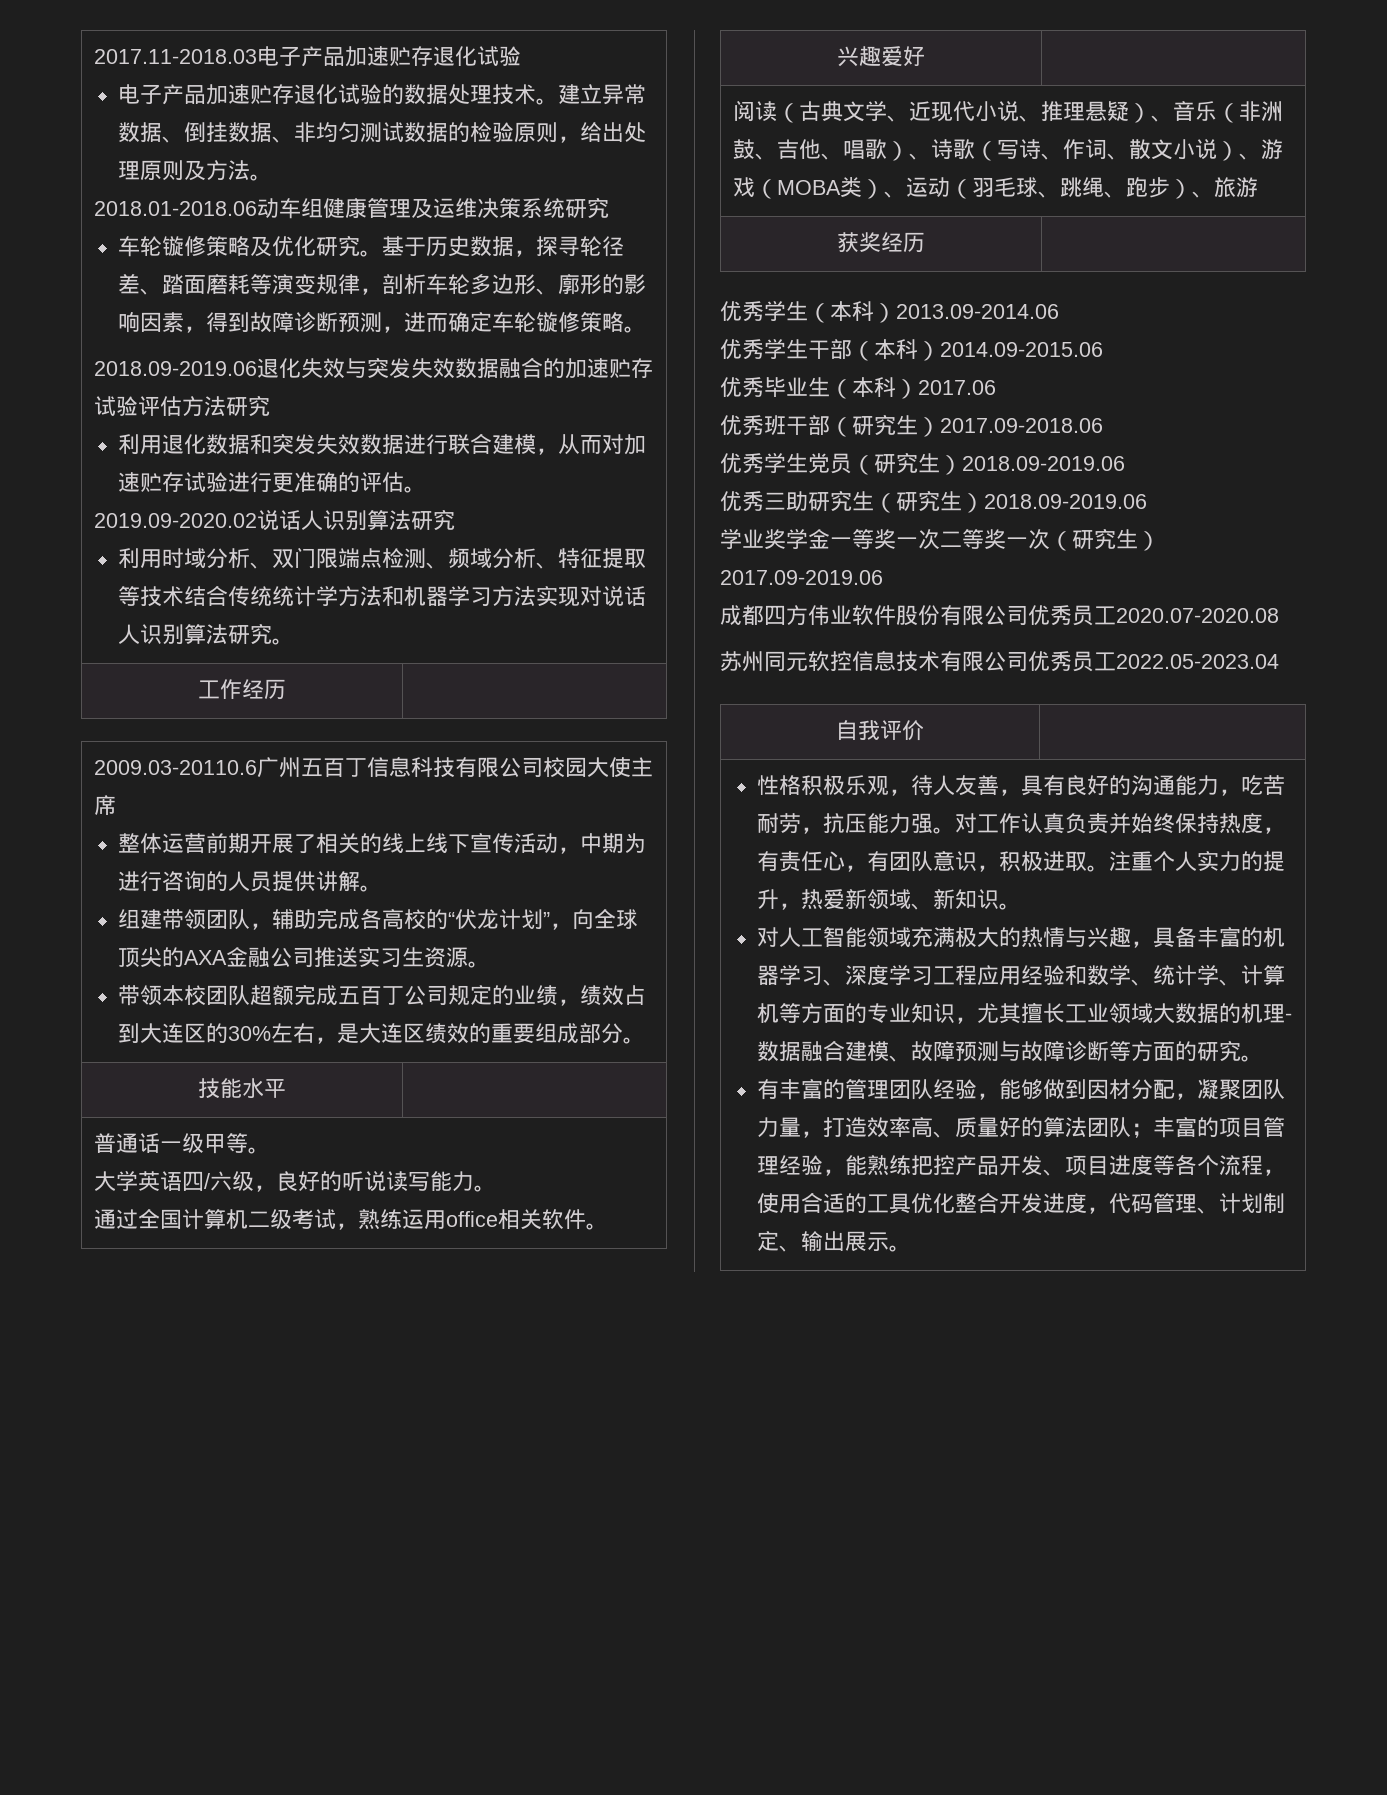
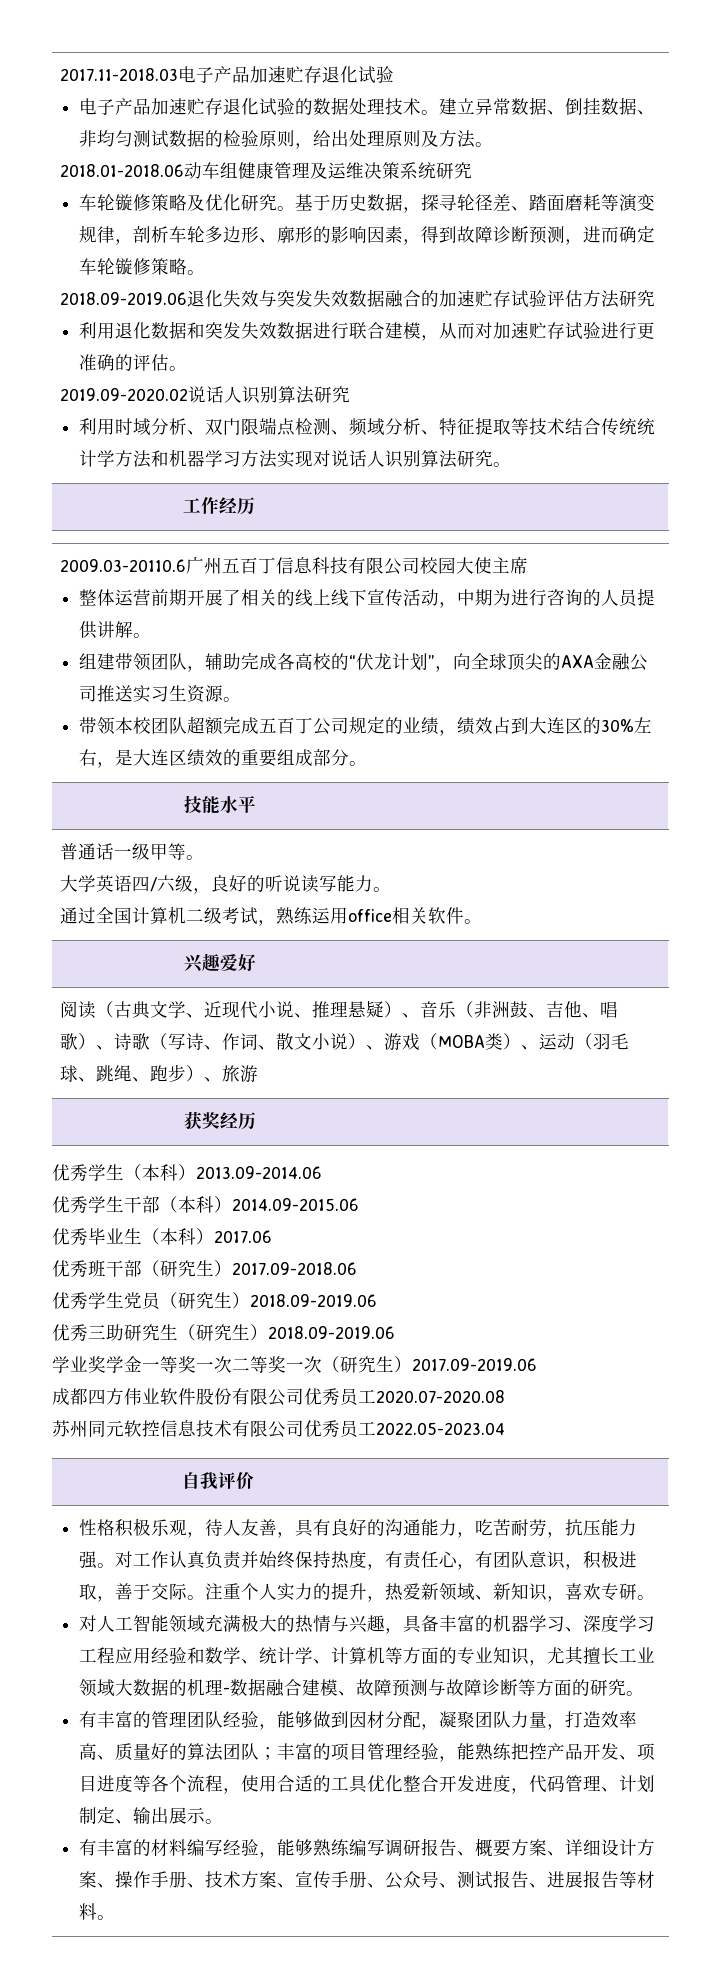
(1087, 861) none -> [96,1583,187,1602] ，善于交际
(999, 899) none -> [546,1583,637,1602] ，喜欢专研
(911, 1248) none -> [78,1838,655,1858] [78,1870,655,1889] [78,1903,115,1920] // 有丰富的材料编写经验，能够熟练编写调研报告、概要方案、详细设计方案、操作手册、技术方案、宣传手册、公众号、测试报告、进展报告等材料。

